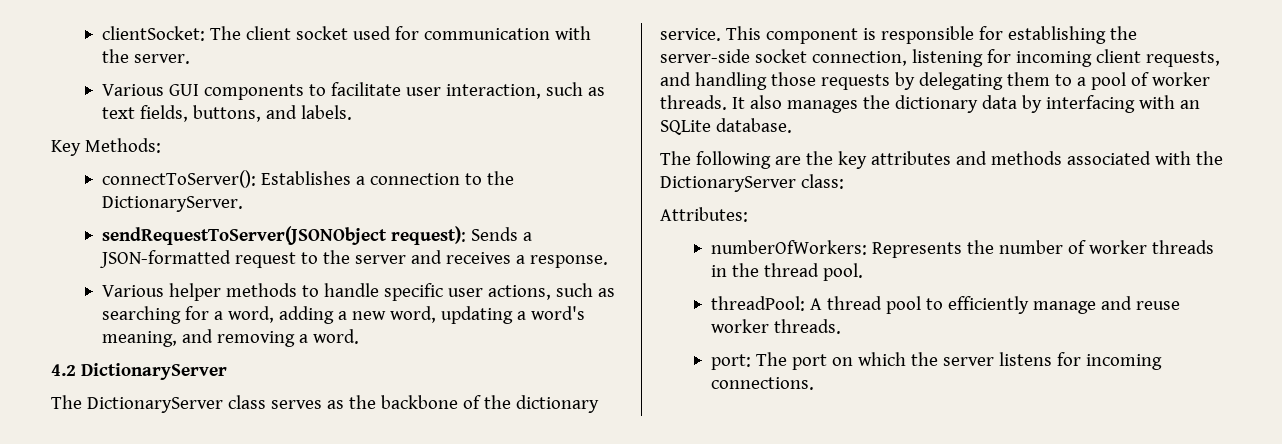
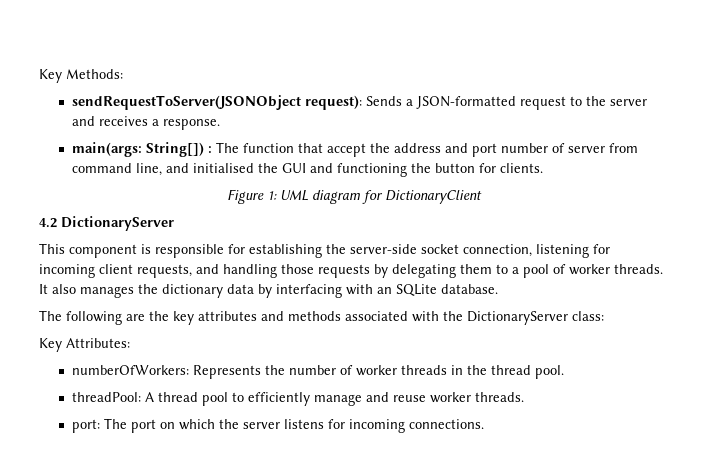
[101,26,591,41] [101,49,190,64] [101,82,605,100] [101,105,352,122] [51,138,161,156] [101,170,514,188] [101,196,243,212] clientSocket: The client socket used for communication with the server. // Various GUI components to facilitate user interaction, such as text fields, buttons, and labels. // Key Methods: // connectToServer(): Establishes a connection to the DictionaryServer. -> [39,69,123,83] Key Methods:
[101,283,615,301] [101,306,585,324] [101,329,359,347] [51,363,227,380] [51,395,599,413] [660,28,721,41] Various helper methods to handle specific user actions, such as searching for a word, adding a new word, updating a word's meaning, and removing a word. // 4.2 DictionaryServer // The DictionaryServer class serves as the backbone of the dictionary service. -> [72,142,639,157] [72,163,544,177] [226,189,482,204] [39,216,174,231] main(args: String[]) : The function that accept the address and port number of server from command line, and initialised the GUI and functioning the button for clients. // Figure 1: UML diagram for DictionaryClient // 4.2 DictionaryServer //
(844, 181) none -> [39,338,62,352] Key

